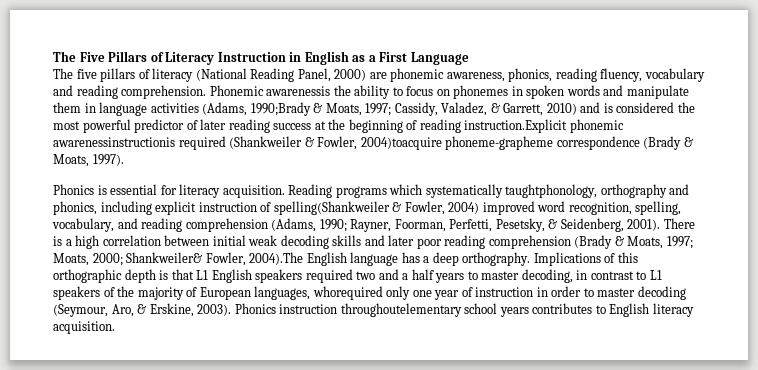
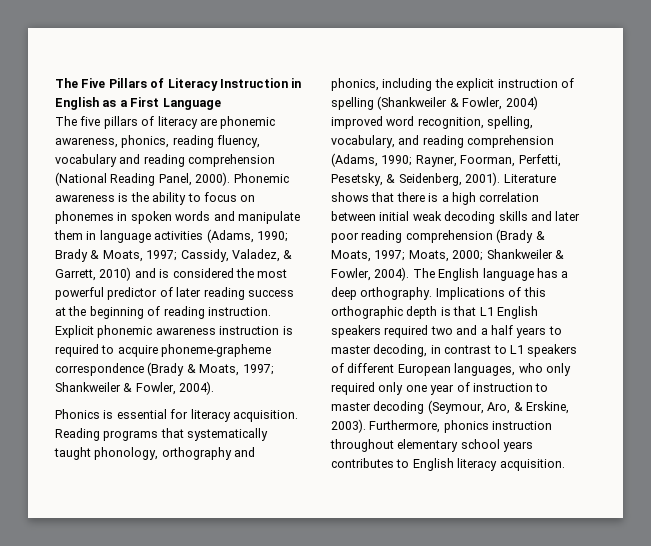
[195,68,367,82] (National Reading Panel, 2000) -> (198, 122) none
[121,85,331,99] comprehension. Phonemic awarenessis -> [188,154,276,167] [55,172,289,186] [55,193,129,202] comprehension (National Reading Panel, 2000). Phonemic awareness is
[250,102,311,116] 1990;Brady -> [256,231,288,242] [55,249,88,262] 1990; Brady
[464,119,624,133] [53,136,442,150] instruction.Explicit phonemic awarenessinstructionis required (Shankweiler & Fowler, 2004)toacquire -> [207,307,271,316] [55,325,293,338] [55,344,158,357] instruction. Explicit phonemic awareness instruction is required to acquire
[92,154,124,166] 1997). -> [242,364,274,375] [55,381,215,395] 1997; Shankweiler & Fowler, 2004).
[389,184,598,198] which systematically taughtphonology, -> [160,428,269,441] [54,447,159,460] that systematically taught phonology,
(152, 208) none -> [434,78,453,88] the
[273,201,390,215] spelling(Shankweiler -> [331,96,448,110] spelling (Shankweiler
[663,218,695,229] There -> [503,174,556,183] [331,192,425,202] Literature shows that there
[126,252,304,266] Shankweiler& Fowler, 2004).The -> [486,249,564,259] [331,267,435,281] Shankweiler & Fowler, 2004). The
[117,286,383,300] the majority of European languages, whorequired -> [347,363,571,376] [331,382,375,395] different European languages, who only required
[536,286,582,297] in order -> (533, 387) none
[234,303,462,317] Phonics instruction throughoutelementary -> [369,420,553,433] [330,439,459,452] Furthermore, phonics instruction throughout elementary

